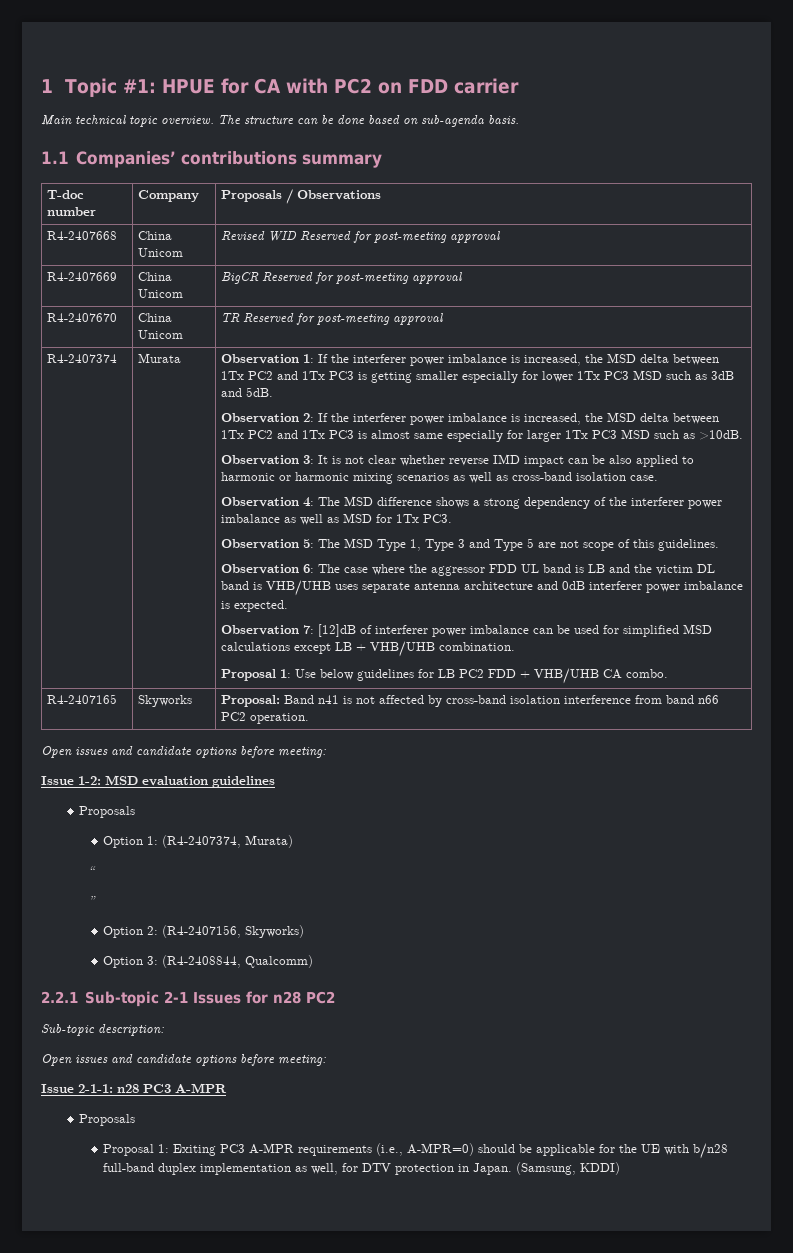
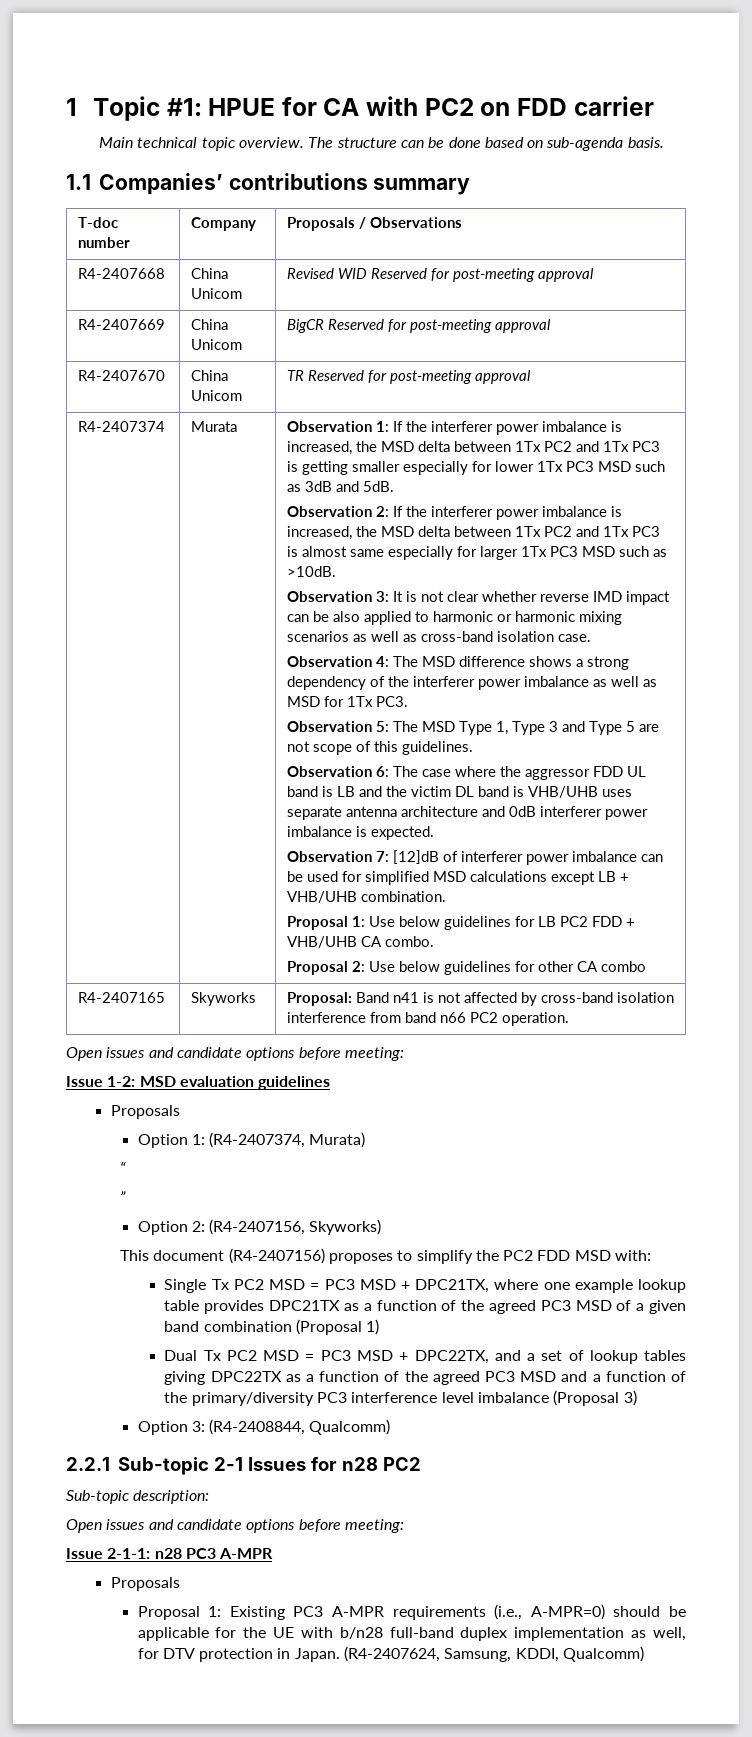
(669, 673) none -> [286,961,646,975] // Proposal 2: Use below guidelines for other CA combo
(305, 931) none -> [119,1248,652,1264] [164,1279,687,1293] [164,1300,687,1314] [164,1319,380,1335] [164,1350,687,1364] [164,1371,687,1385] [164,1390,637,1406] // This document (R4-2407156) proposes to simplify the PC2 FDD MSD with: // Single Tx PC2 MSD = PC3 MSD + DPC21TX, where one example lookup table provides DPC21TX as a function of the agreed PC3 MSD of a given band combination (Proposal 1) // Dual Tx PC2 MSD = PC3 MSD + DPC22TX, and a set of lookup tables giving DPC22TX as a function of the agreed PC3 MSD and a function of the primary/diversity PC3 interference level imbalance (Proposal 3)
[173,1144,217,1156] Exiting -> [229,1606,285,1620] Existing
[516,1162,621,1175] (Samsung, KDDI) -> [344,1646,645,1662] (R4-2407624, Samsung, KDDI, Qualcomm)

